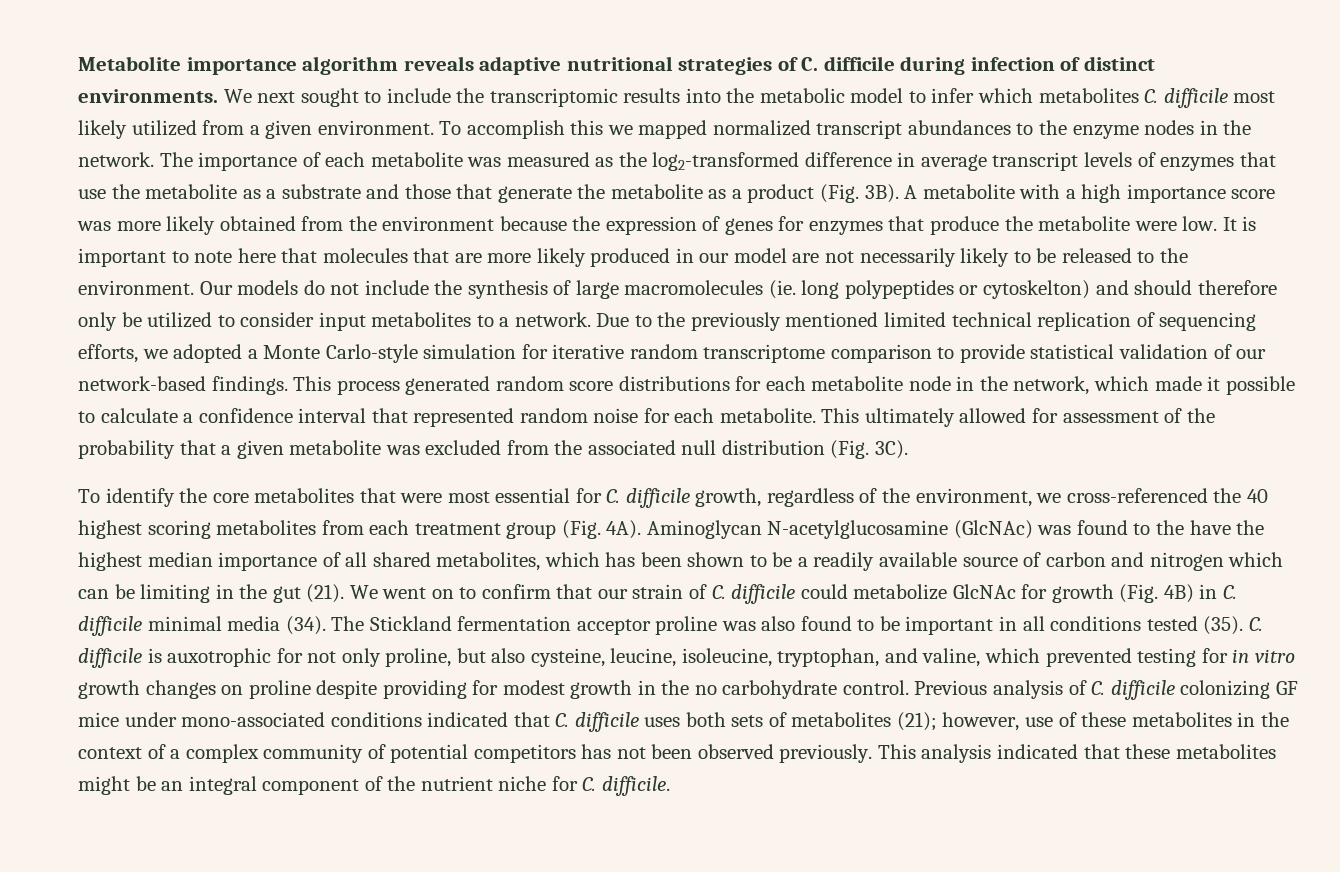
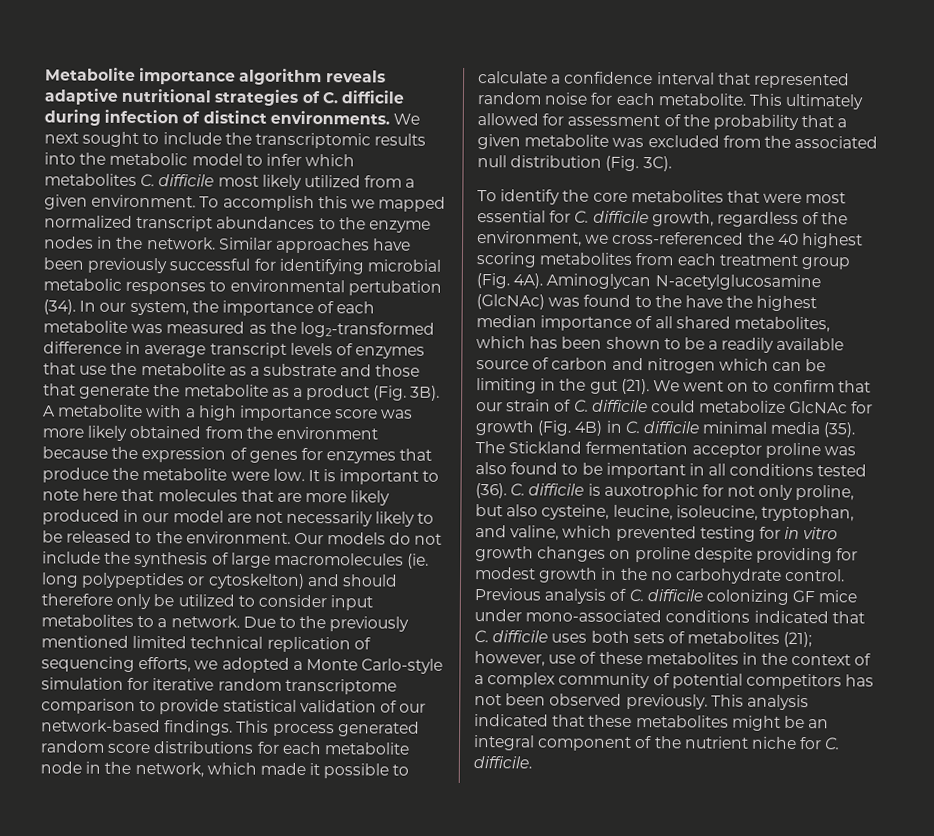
[159,152,193,167] The -> [218,237,412,254] [43,257,441,275] [43,278,442,296] [43,299,219,316] Similar approaches have been previously successful for identifying microbial metabolic responses to environmental pertubation (34). In our system, the
[285,616,326,635] (34). -> [823,422,856,438] (35).
[1203,616,1244,635] (35). -> [475,483,507,499] (36).

